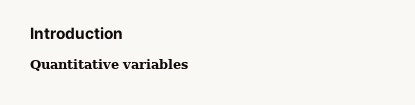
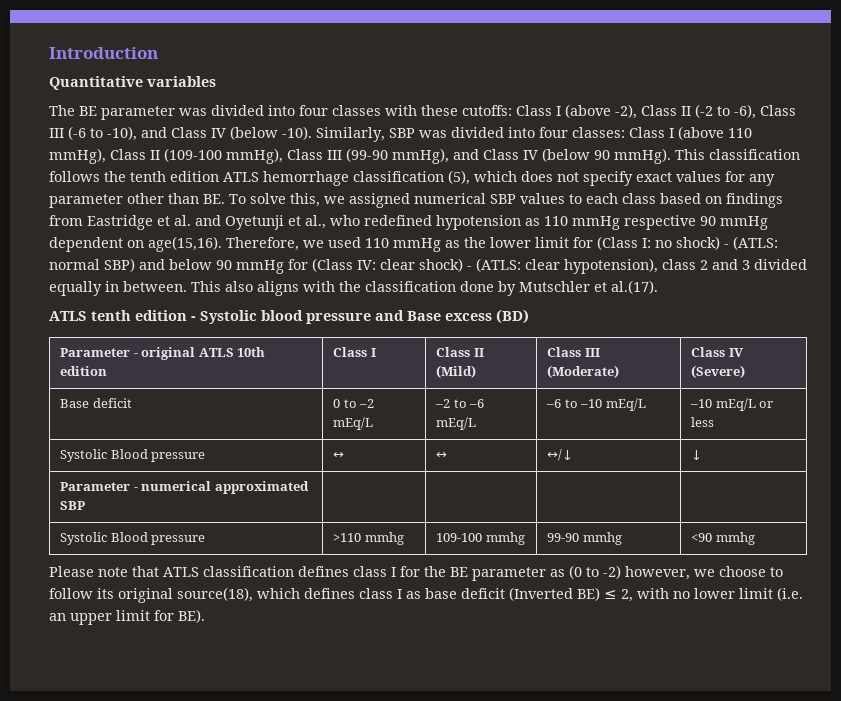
(188, 64) none -> [49,104,796,120] [49,126,752,142] [49,148,800,164] [49,170,775,186] [49,193,783,208] [49,215,768,230] [49,236,778,252] [49,258,807,274] [49,280,658,296] [49,309,529,324] [60,347,266,360] [60,366,108,376] [333,347,376,357] [436,347,484,357] [436,365,477,378] [547,347,600,357] [547,365,620,378] [691,347,744,357] [691,365,746,378] [60,398,132,408] [333,399,375,408] [333,417,374,430] [435,399,485,408] [436,417,477,430] [546,398,646,411] [690,398,774,411] [691,417,715,427] [60,449,206,462] [333,452,345,459] [436,452,448,459] [547,449,574,461] [691,450,703,460] [60,481,309,494] [60,501,86,510] [60,532,206,545] [333,532,404,545] [436,532,525,545] [547,532,622,545] [691,532,755,545] [49,565,783,581] [49,587,803,603] [49,609,205,625] // The BE parameter was divided into four classes with these cutoffs: Class I (above -2), Class II (-2 to -6), Class III (-6 to -10), and Class IV (below -10). Similarly, SBP was divided into four classes: Class I (above 110 mmHg), Class II (109-100 mmHg), Class III (99-90 mmHg), and Class IV (below 90 mmHg). This classification follows the tenth edition ATLS hemorrhage classification (5), which does not specify exact values for any parameter other than BE. To solve this, we assigned numerical SBP values to each class based on findings from Eastridge et al. and Oyetunji et al., who redefined hypotension as 110 mmHg respective 90 mmHg dependent on age(15,16). Therefore, we used 110 mmHg as the lower limit for (Class I: no shock) - (ATLS: normal SBP) and below 90 mmHg for (Class IV: clear shock) - (ATLS: clear hypotension), class 2 and 3 divided equally in between. This also aligns with the classification done by Mutschler et al.(17). // ATLS tenth edition - Systolic blood pressure and Base excess (BD) // Parameter - original ATLS 10th edition | Class I | Class II (Mild) | Class III (Moderate) | Class IV (Severe) // Base deficit | 0 to –2 mEq/L | –2 to –6 mEq/L | –6 to –10 mEq/L | –10 mEq/L or less // Systolic Blood pressure | ↔ | ↔ | ↔/↓ | ↓ // Parameter - numerical approximated SBP | | | | // Systolic Blood pressure | >110 mmhg | 109-100 mmhg | 99-90 mmhg | <90 mmhg // Please note that ATLS classification defines class I for the BE parameter as (0 to -2) however, we choose to follow its original source(18), which defines class I as base deficit (Inverted BE) ≤ 2, with no lower limit (i.e. an upper limit for BE).

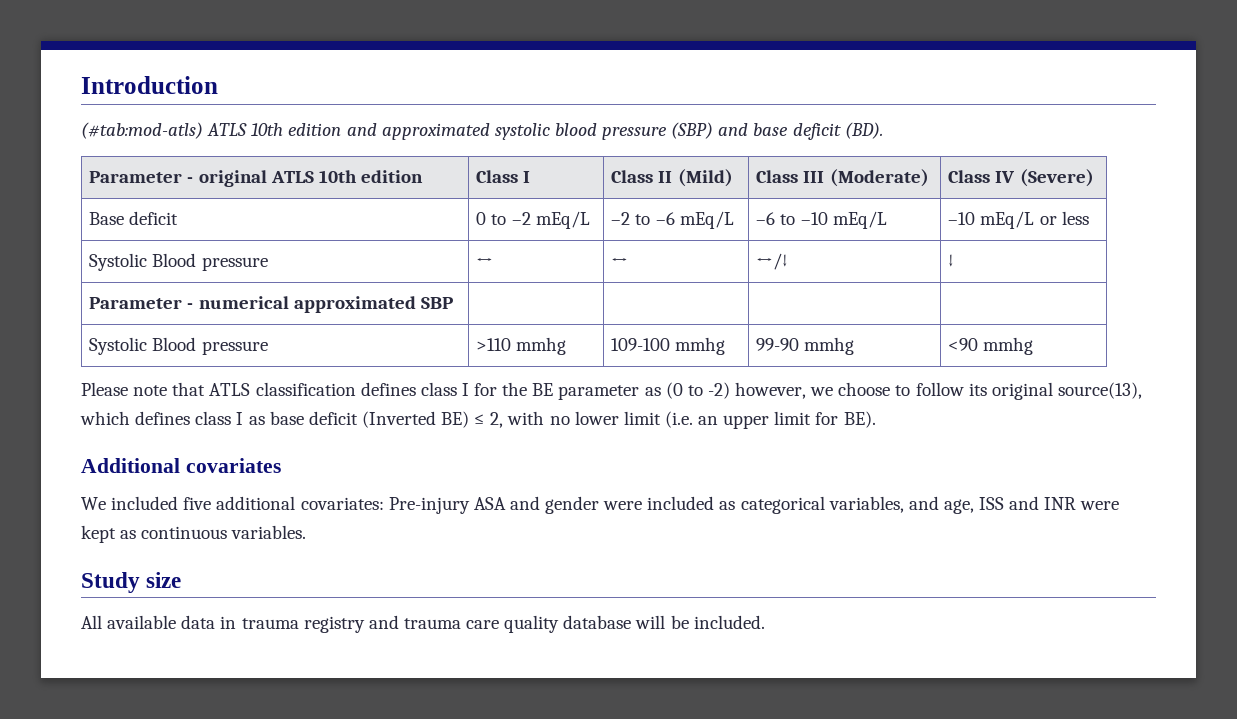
[49,76,216,90] [49,104,796,120] [49,126,752,142] [49,148,800,164] [49,170,775,186] [49,193,783,208] [49,215,768,230] [49,236,778,252] [49,258,807,274] [49,280,658,296] [49,309,529,324] Quantitative variables // The BE parameter was divided into four classes with these cutoffs: Class I (above -2), Class II (-2 to -6), Class III (-6 to -10), and Class IV (below -10). Similarly, SBP was divided into four classes: Class I (above 110 mmHg), Class II (109-100 mmHg), Class III (99-90 mmHg), and Class IV (below 90 mmHg). This classification follows the tenth edition ATLS hemorrhage classification (5), which does not specify exact values for any parameter other than BE. To solve this, we assigned numerical SBP values to each class based on findings from Eastridge et al. and Oyetunji et al., who redefined hypotension as 110 mmHg respective 90 mmHg dependent on age(15,16). Therefore, we used 110 mmHg as the lower limit for (Class I: no shock) - (ATLS: normal SBP) and below 90 mmHg for (Class IV: clear shock) - (ATLS: clear hypotension), class 2 and 3 divided equally in between. This also aligns with the classification done by Mutschler et al.(17). // ATLS tenth edition - Systolic blood pressure and Base excess (BD) -> [81,122,883,140] (#tab:mod-atls) ATLS 10th edition and approximated systolic blood pressure (SBP) and base deficit (BD).
[177,587,253,602] source(18), -> [1057,382,1142,399] source(13),
(205, 616) none -> [81,458,281,473] [81,496,1120,514] [81,525,307,543] [81,572,182,593] [81,615,765,633] // Additional covariates // We included five additional covariates: Pre-injury ASA and gender were included as categorical variables, and age, ISS and INR were kept as continuous variables. // Study size // All available data in trauma registry and trauma care quality database will be included.

